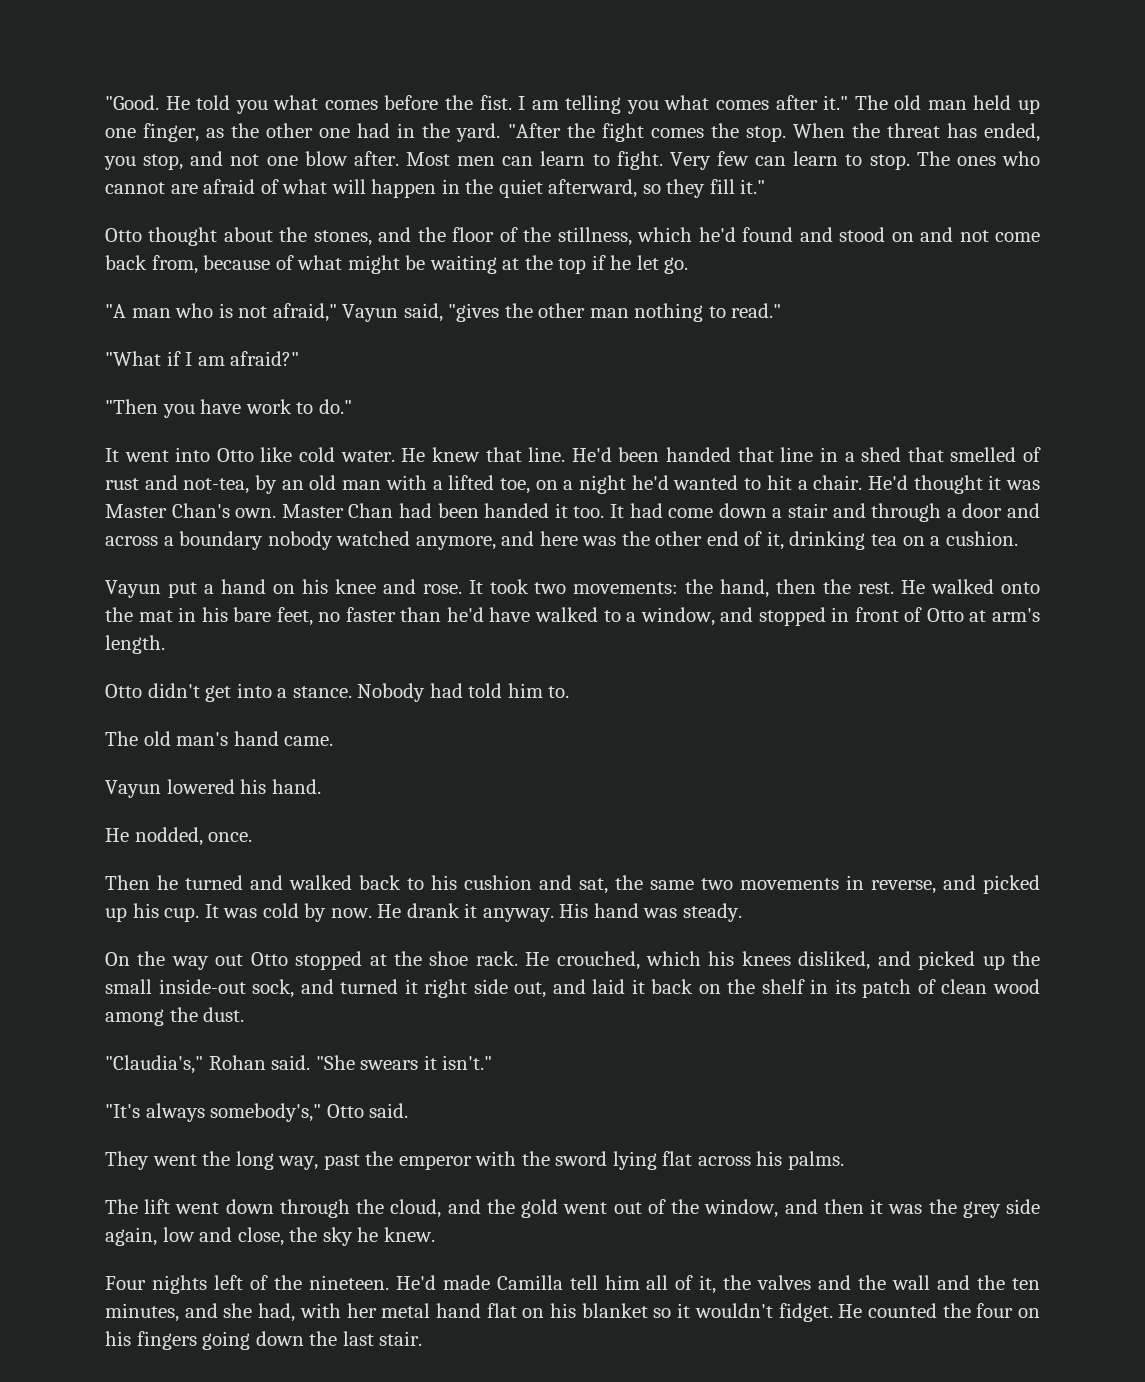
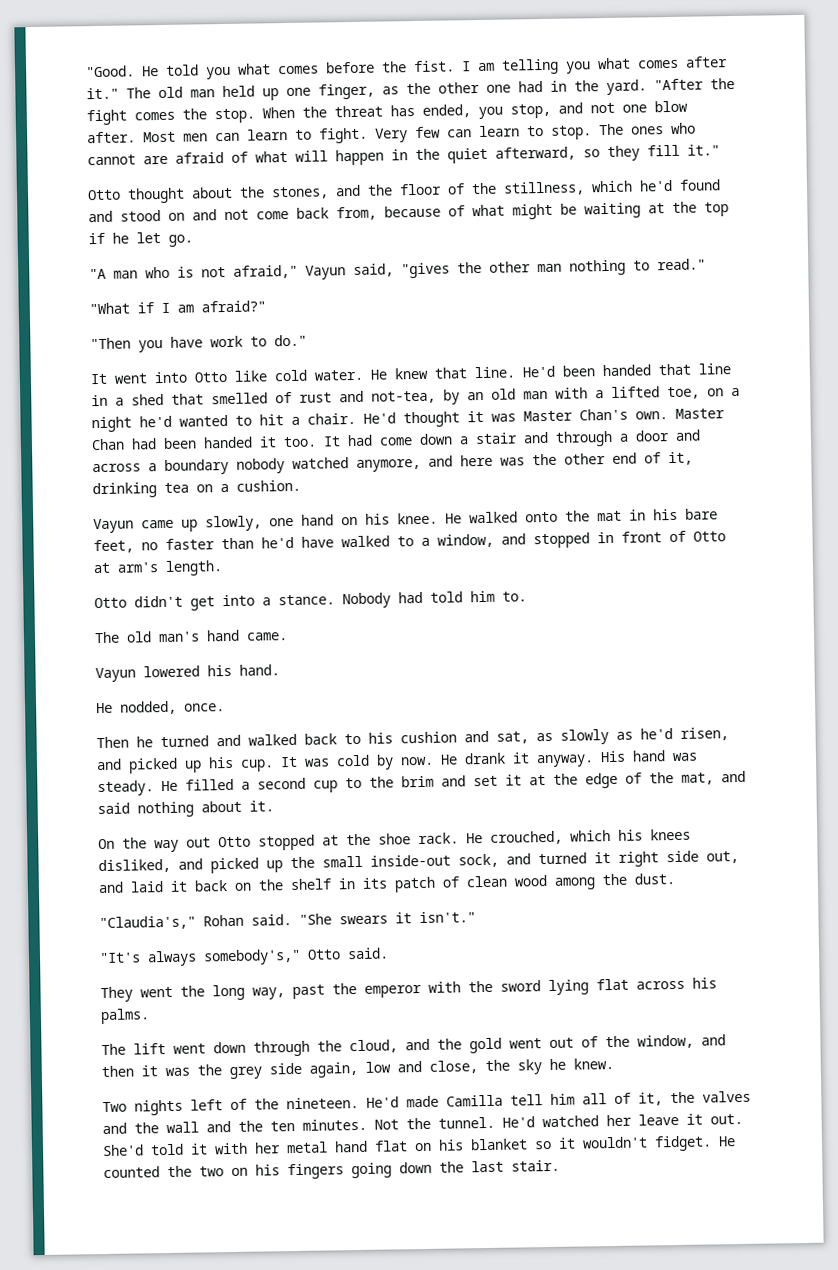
[167,579,895,598] put a hand on his knee and rose. It took two movements: the hand, then the rest. -> [141,512,438,532] came up slowly, one hand on his knee.
[615,875,936,894] the same two movements in reverse, -> [536,727,729,745] as slowly as he'd risen,
(743, 912) none -> [161,770,746,793] [97,800,274,818] He filled a second cup to the brim and set it at the edge of the mat, and said nothing about it.
[105,1276,146,1290] Four -> [102,1101,127,1113] Two
[105,1303,296,1322] minutes, and she had, -> [302,1113,743,1131] [102,1143,208,1157] minutes. Not the tunnel. He'd watched her leave it out. She'd told it
[976,1303,1014,1318] four -> [199,1166,224,1177] two

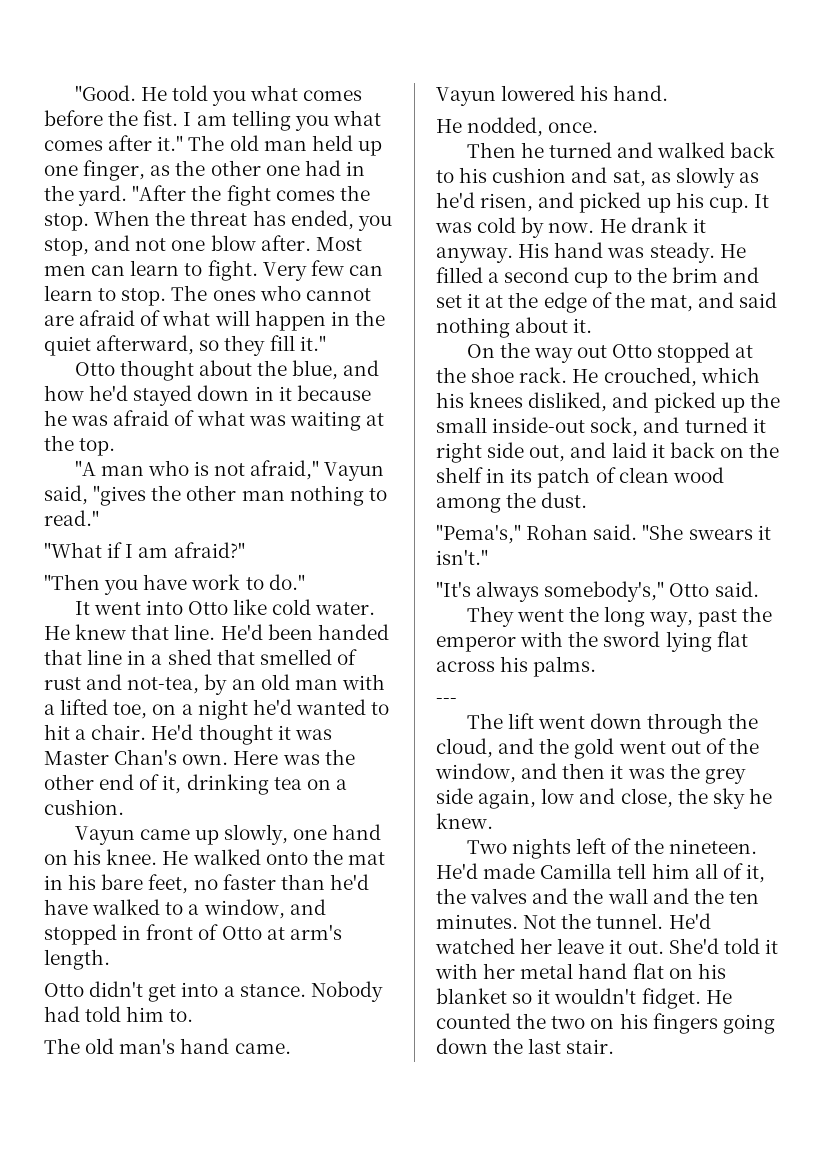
[271,179,721,200] [88,201,729,223] [88,232,193,247] stones, and the floor of the stillness, which he'd found and stood on and not come back from, because of what might be waiting at the top if he let go. -> [292,360,380,380] [44,385,371,406] [44,410,384,431] [44,435,116,456] blue, and how he'd stayed down in it because he was afraid of what was waiting at the top.
[675,408,725,419] [91,429,700,451] [92,454,493,475] Master Chan had been handed it too. It had come down a stair and through a door and across a boundary nobody watched anymore, and here -> [233,751,279,765] Here
[99,915,196,931] "Claudia's," -> [436,524,521,544] "Pema's,"
(150, 1016) none -> [436,698,457,704] // ---

